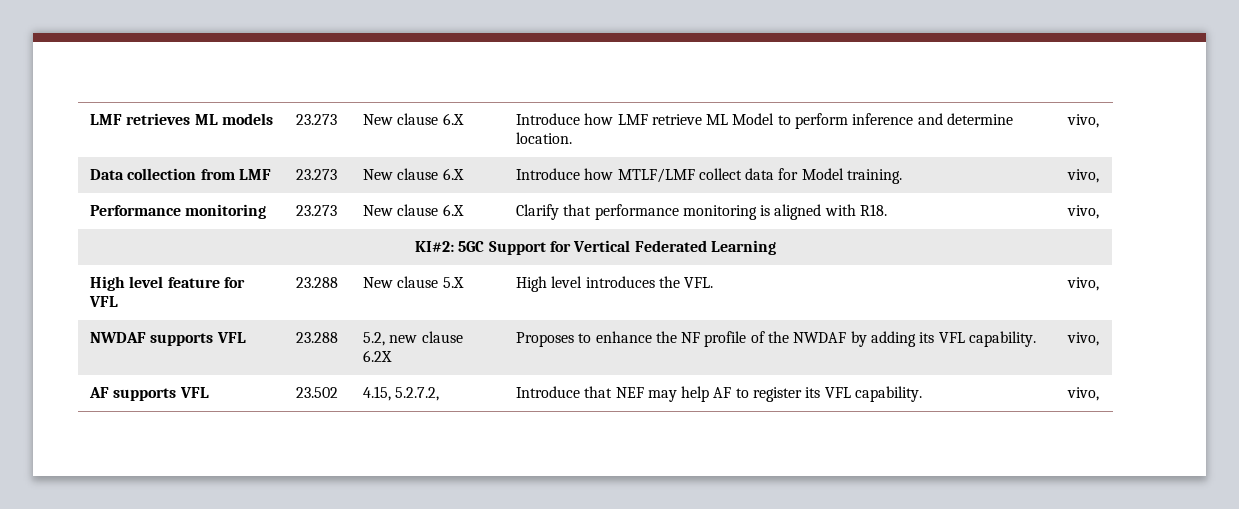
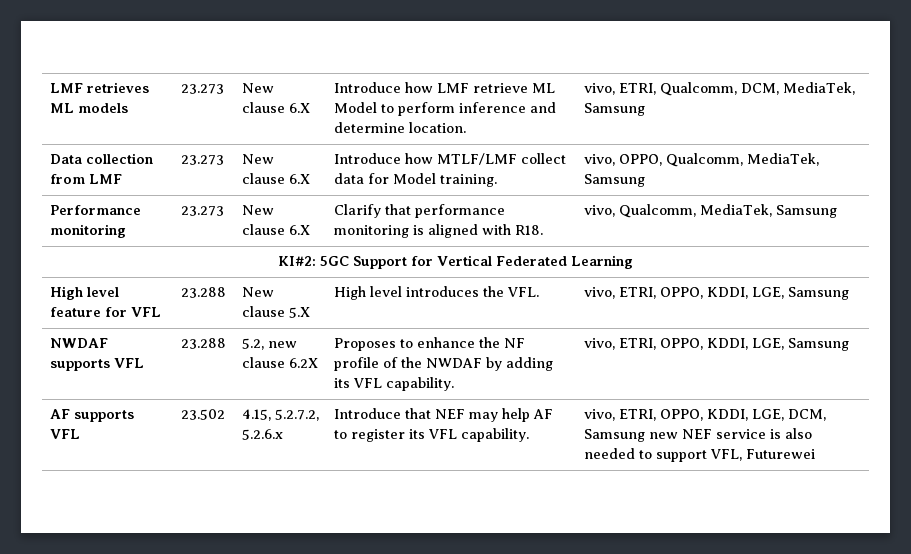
(1099, 121) none -> [618,82,855,96] [583,103,645,116] ETRI, Qualcomm, DCM, MediaTek, Samsung
(1099, 176) none -> [618,153,819,167] [583,174,645,187] OPPO, Qualcomm, MediaTek, Samsung
(1099, 212) none -> [618,204,837,218] Qualcomm, MediaTek, Samsung
(1099, 284) none -> [618,287,849,300] ETRI, OPPO, KDDI, LGE, Samsung
(1099, 339) none -> [618,338,849,351] ETRI, OPPO, KDDI, LGE, Samsung
(440, 394) none -> [241,429,283,440] 5.2.6.x
(1099, 394) none -> [618,409,826,421] [583,428,812,442] [583,448,815,462] ETRI, OPPO, KDDI, LGE, DCM, Samsung new NEF service is also needed to support VFL, Futurewei

